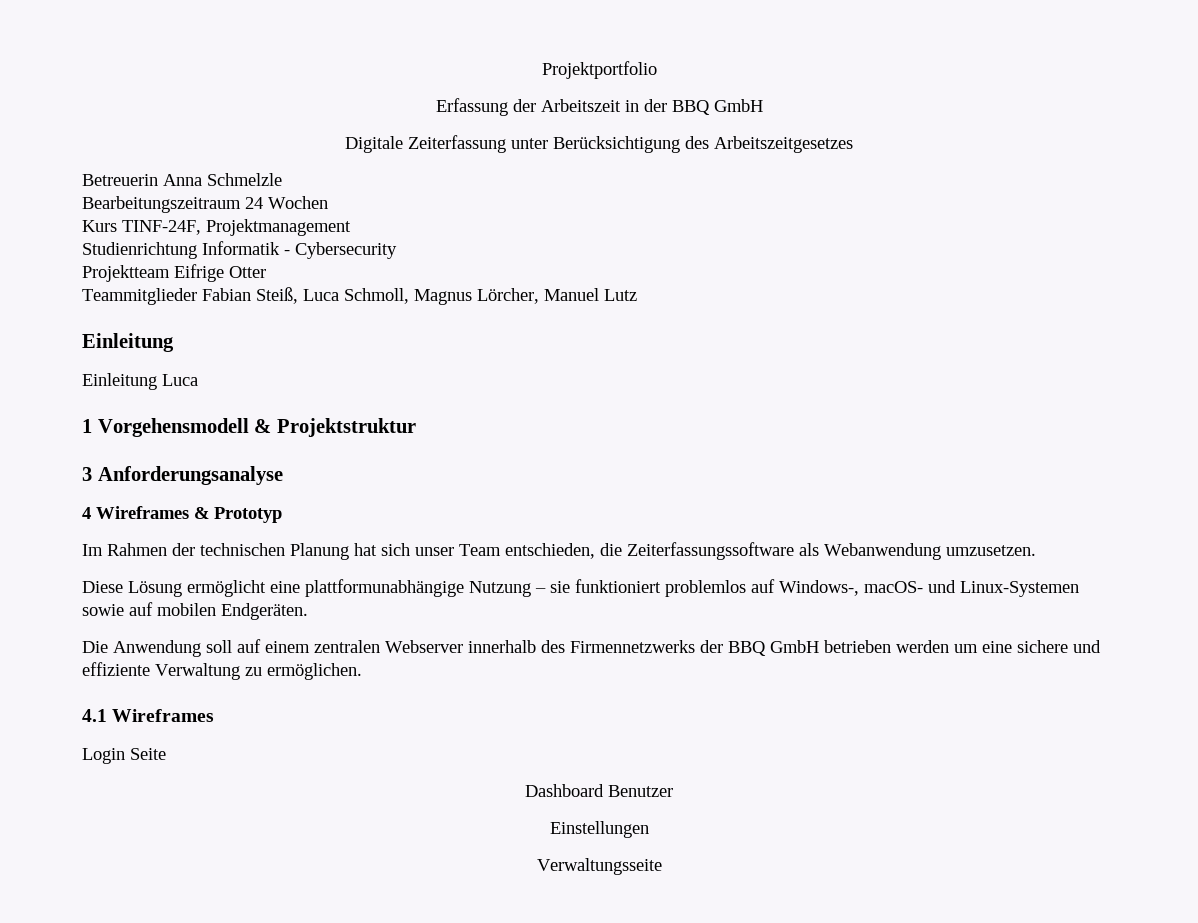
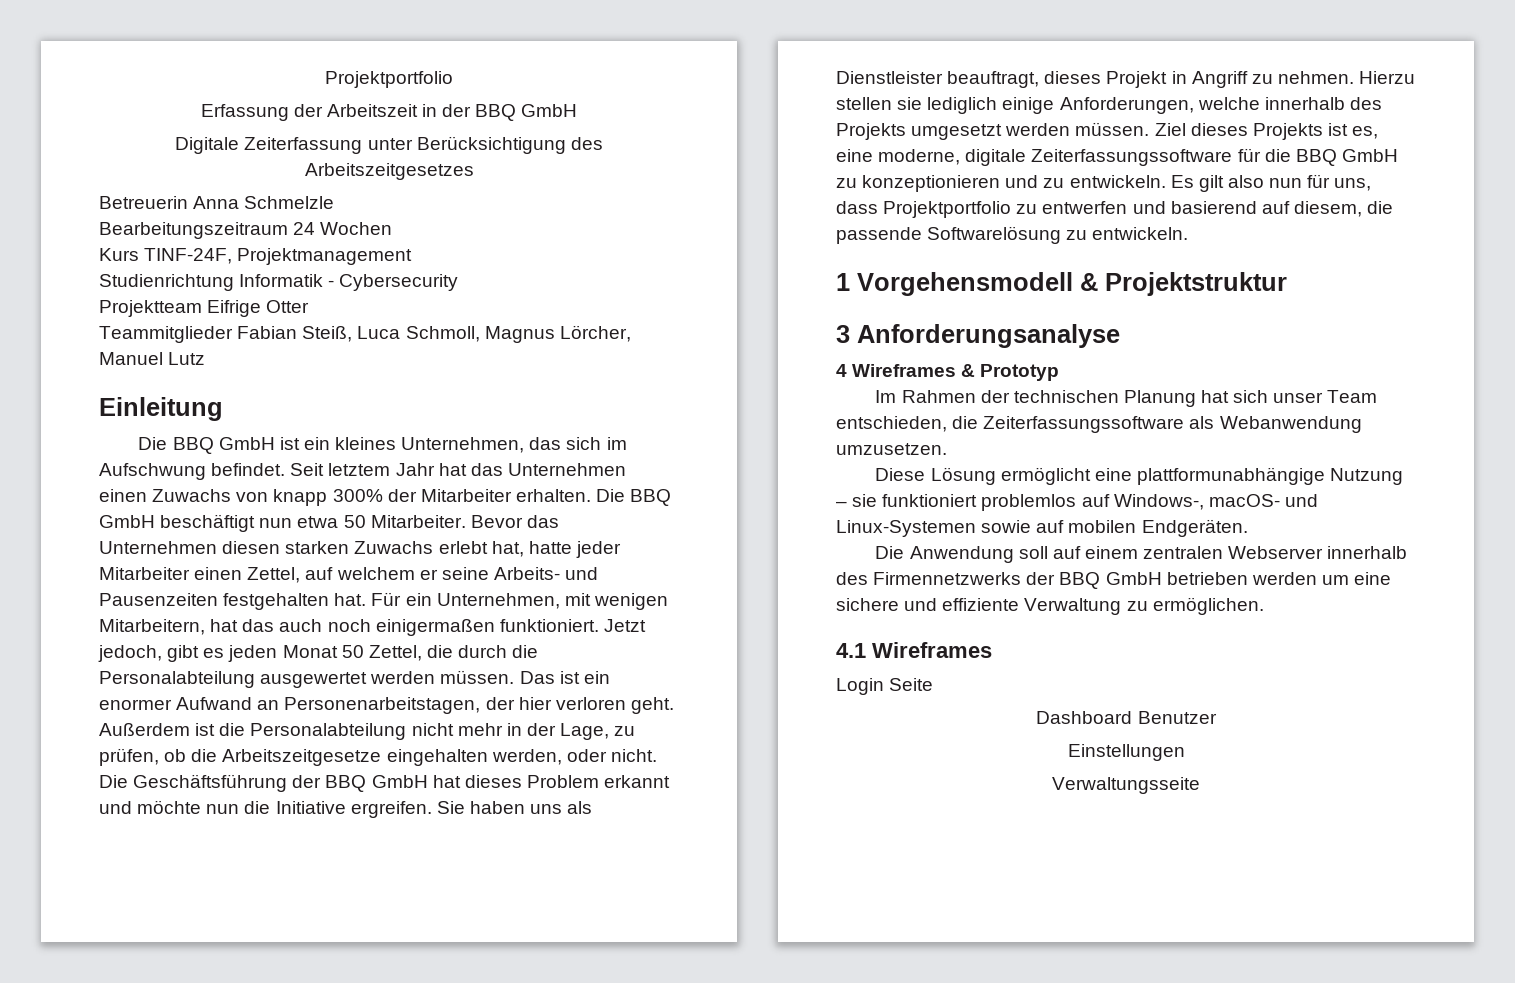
[82,373,198,390] Einleitung Luca -> [138,437,627,454] [99,463,626,480] [99,489,672,506] [99,514,559,532] [99,541,621,558] [99,567,599,583] [99,592,668,610] [99,619,646,636] [98,645,539,662] [99,670,610,688] [99,697,674,714] [99,723,636,740] [99,748,657,766] [99,774,671,792] [99,800,593,818] [836,71,1416,88] [836,97,1382,114] [836,122,1379,140] [836,148,1398,166] [836,174,1372,192] [836,201,1394,218] [836,226,1189,244] Die BBQ GmbH ist ein kleines Unternehmen, das sich im Aufschwung befindet. Seit letztem Jahr hat das Unternehmen einen Zuwachs von knapp 300% der Mitarbeiter erhalten. Die BBQ GmbH beschäftigt nun etwa 50 Mitarbeiter. Bevor das Unternehmen diesen starken Zuwachs erlebt hat, hatte jeder Mitarbeiter einen Zettel, auf welchem er seine Arbeits- und Pausenzeiten festgehalten hat. Für ein Unternehmen, mit wenigen Mitarbeitern, hat das auch noch einigermaßen funktioniert. Jetzt jedoch, gibt es jeden Monat 50 Zettel, die durch die Personalabteilung ausgewertet werden müssen. Das ist ein enormer Aufwand an Personenarbeitstagen, der hier verloren geht. Außerdem ist die Personalabteilung nicht mehr in der Lage, zu prüfen, ob die Arbeitszeitgesetze eingehalten werden, oder nicht. Die Geschäftsführung der BBQ GmbH hat dieses Problem erkannt und möchte nun die Initiative ergreifen. Sie haben uns als Dienstleister beauftragt, dieses Projekt in Angriff zu nehmen. Hierzu stellen sie lediglich einige Anforderungen, welche innerhalb des Projekts umgesetzt werden müssen. Ziel dieses Projekts ist es, eine moderne, digitale Zeiterfassungssoftware für die BBQ GmbH zu konzeptionieren und zu entwickeln. Es gilt also nun für uns, dass Projektportfolio zu entwerfen und basierend auf diesem, die passende Softwarelösung zu entwickeln.

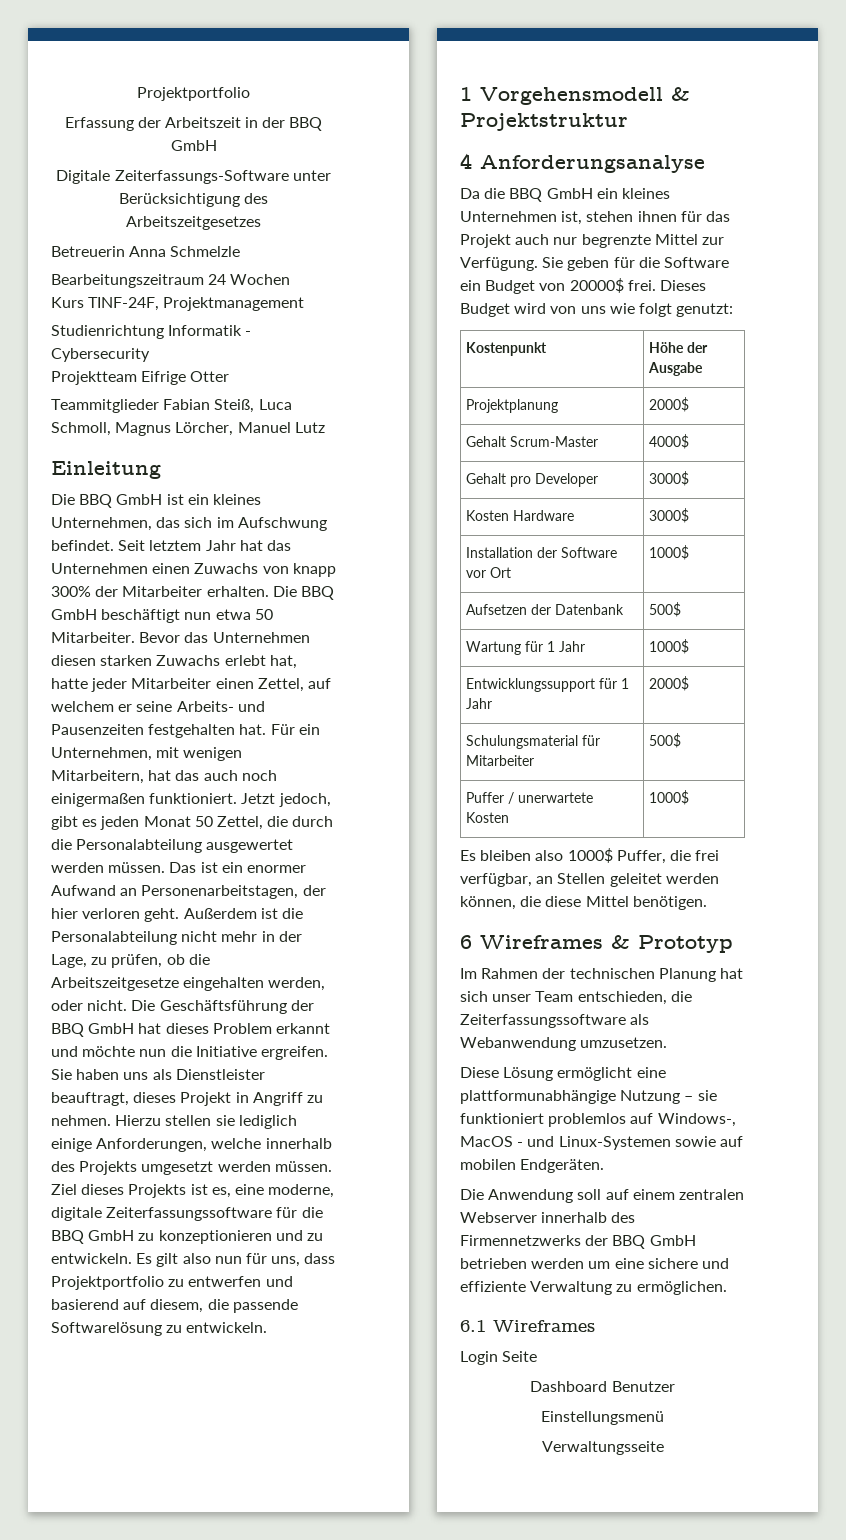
[244,137,363,154] Zeiterfassung -> [114,170,289,184] Zeiterfassungs-Software
[836,325,850,343] 3 -> [460,153,472,169] 4
[836,364,847,377] 4 -> [460,188,670,202] [460,211,730,225] [460,234,724,248] [460,257,729,271] [460,278,706,294] [460,303,734,317] [466,342,548,356] [649,342,709,353] [648,362,704,376] [466,399,559,413] [649,397,690,412] [466,436,599,447] [649,434,690,449] [466,473,599,487] [649,471,690,486] [466,510,575,521] [649,508,690,523] [466,547,618,558] [466,567,512,578] [649,545,690,560] [466,604,625,615] [649,602,682,617] [466,641,586,655] [649,639,690,654] [466,678,630,692] [466,698,493,709] [649,676,690,691] [466,735,601,749] [466,755,535,766] [649,733,682,748] [466,792,594,804] [466,812,510,823] [649,790,690,805] [460,848,720,864] [460,873,719,887] [460,896,707,910] [460,935,472,949] Da die BBQ GmbH ein kleines Unternehmen ist, stehen ihnen für das Projekt auch nur begrenzte Mittel zur Verfügung. Sie geben für die Software ein Budget von 20000$ frei. Dieses Budget wird von uns wie folgt genutzt: // Kostenpunkt | Höhe der Ausgabe // Projektplanung | 2000$ // Gehalt Scrum-Master | 4000$ // Gehalt pro Developer | 3000$ // Kosten Hardware | 3000$ // Installation der Software vor Ort | 1000$ // Aufsetzen der Datenbank | 500$ // Wartung für 1 Jahr | 1000$ // Entwicklungssupport für 1 Jahr | 2000$ // Schulungsmaterial für Mitarbeiter | 500$ // Puffer / unerwartete Kosten | 1000$ // Es bleiben also 1000$ Puffer, die frei verfügbar, an Stellen geleitet werden können, die diese Mittel benötigen. // 6
[1208,494,1280,507] macOS- -> [460,1136,524,1147] MacOS -
[836,643,866,658] 4.1 -> [460,1320,486,1332] 6.1
[1067,744,1185,761] Einstellungen -> [541,1411,664,1425] Einstellungsmenü

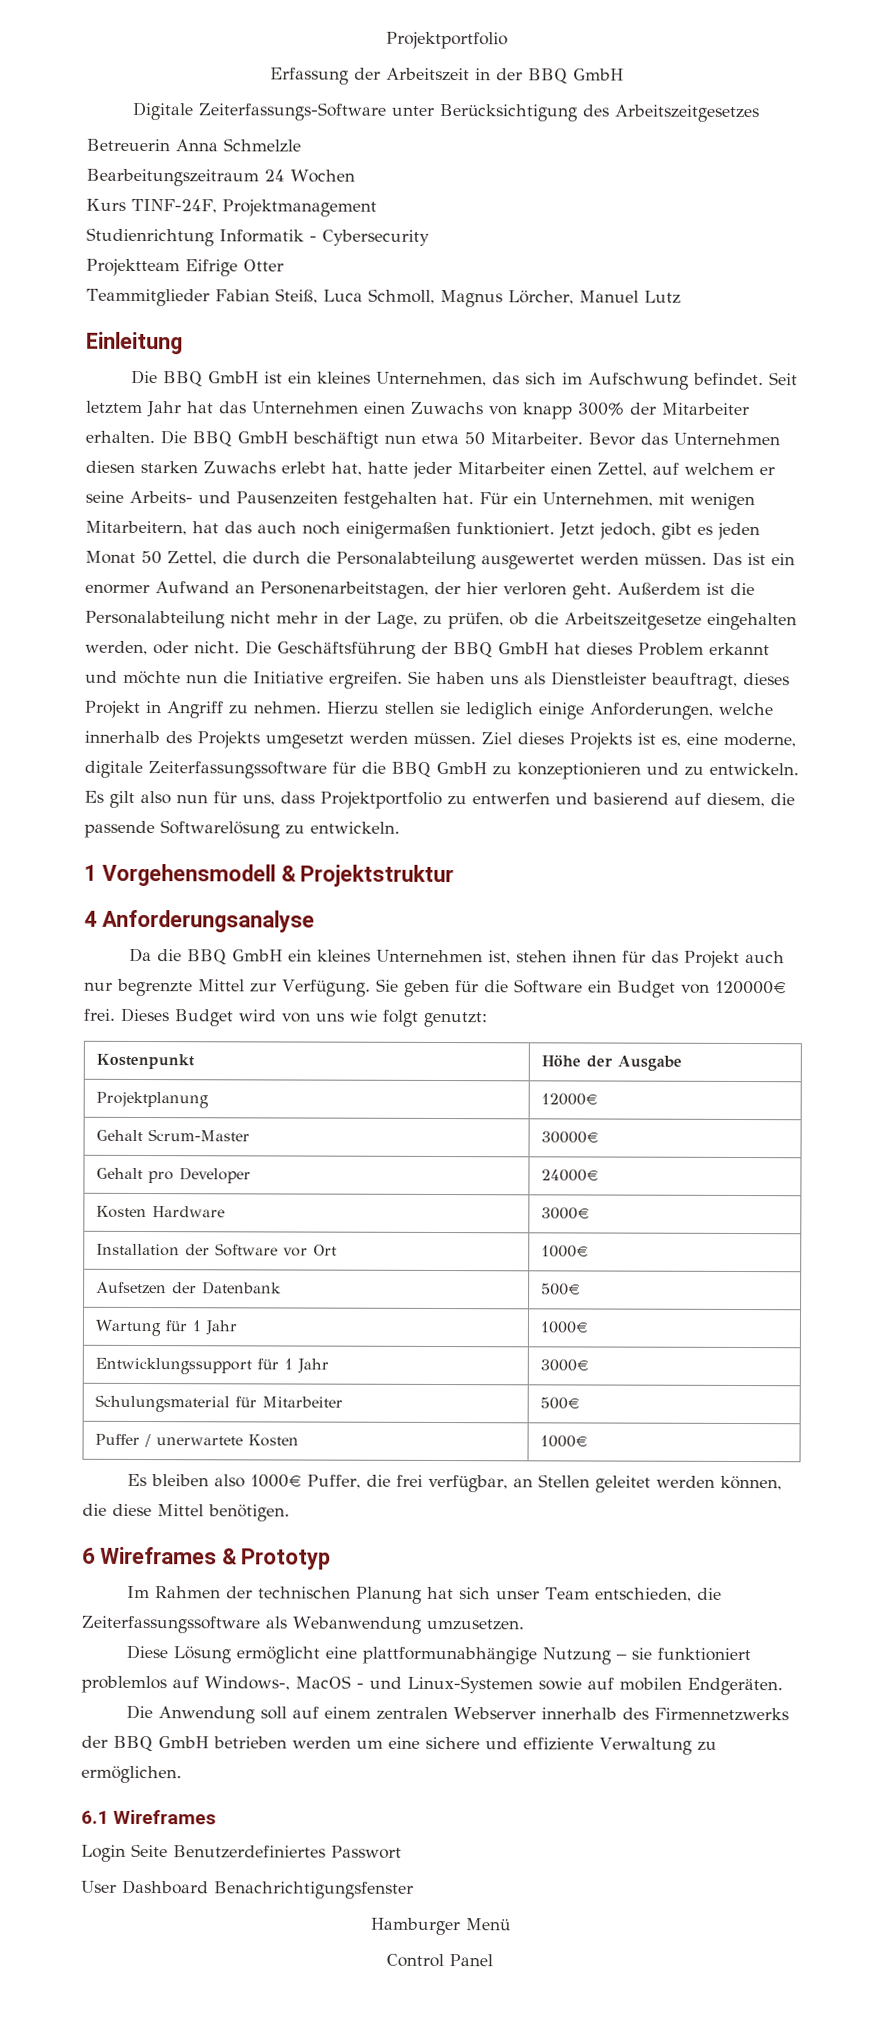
[569,278,624,293] 20000$ -> [714,980,787,995] 120000€
[649,397,690,412] 2000$ -> [541,1093,599,1106] 12000€
[649,434,690,449] 4000$ -> [541,1131,600,1144] 30000€
[649,471,690,486] 3000$ -> [541,1169,600,1182] 24000€
[649,508,690,523] 3000$ -> [541,1207,591,1220] 3000€
[649,545,690,560] 1000$ -> [541,1245,590,1258] 1000€
[649,602,682,617] 500$ -> [541,1283,582,1296] 500€
[649,639,690,654] 1000$ -> [540,1321,589,1334] 1000€
[649,676,690,691] 2000$ -> [540,1359,590,1372] 3000€
[649,733,682,748] 500$ -> [540,1397,581,1410] 500€
[649,790,690,805] 1000$ -> [540,1435,589,1448] 1000€
[567,848,613,863] 1000$ -> [250,1474,303,1488] 1000€
[530,1381,675,1392] [541,1411,664,1425] [541,1441,664,1455] // Dashboard Benutzer // Einstellungsmenü // Verwaltungsseite -> [173,1845,402,1859] [81,1879,414,1899] [369,1917,512,1936] [386,1953,493,1968] Benutzerdefiniertes Passwort // User Dashboard Benachrichtigungsfenster // Hamburger Menü // Control Panel

